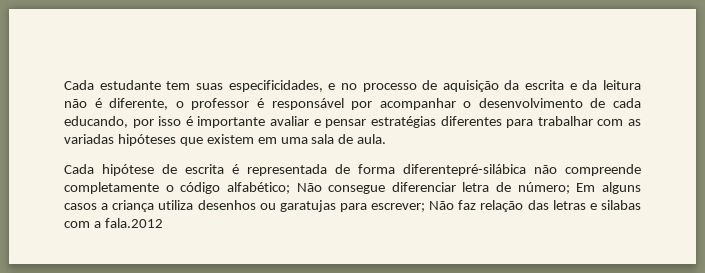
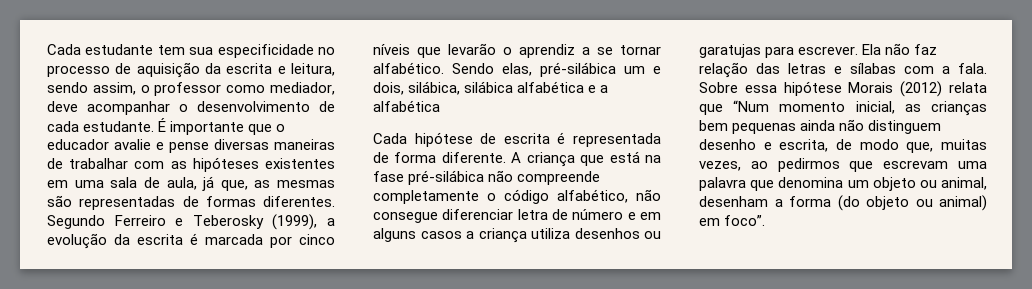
[195,80,336,92] suas especificidades, e -> [189,44,314,58] sua especificidade
[582,80,642,90] [64,98,373,110] da leitura não é diferente, o professor é responsável por -> [291,63,335,76] [47,82,335,96] [47,101,78,112] leitura, sendo assim, o professor como mediador, deve
[64,116,642,128] [64,134,387,146] educando, por isso é importante avaliar e pensar estratégias diferentes para trabalhar com as variadas hipóteses que existem em uma sala de aula. -> [83,118,286,135] [47,139,335,153] [47,157,335,172] [47,176,335,191] [47,195,335,210] [47,214,335,230] [47,233,335,249] [373,43,661,58] [373,62,661,77] [373,81,609,95] [373,100,440,112] estudante. É importante que o educador avalie e pense diversas maneiras de trabalhar com as hipóteses existentes em uma sala de aula, já que, as mesmas são representadas de formas diferentes. Segundo Ferreiro e Teberosky (1999), a evolução da escrita é marcada por cinco níveis que levarão o aprendiz a se tornar alfabético. Sendo elas, pré-silábica um e dois, silábica, silábica alfabética e a alfabética
[403,164,526,176] diferentepré-silábica -> [441,151,662,167] [373,170,485,185] diferente. A criança que está na fase pré-silábica
[226,182,322,194] alfabético; Não -> [557,189,661,203] alfabético, não
[517,182,596,194] número; Em -> [572,209,661,220] número e em
[371,201,455,212] escrever; Não -> [798,43,911,55] escrever. Ela não
[600,200,641,210] silabas -> [850,63,896,74] sílabas
[104,218,163,228] fala.2012 -> [958,63,987,74] [699,81,987,97] [699,100,987,116] [699,119,942,134] [699,139,987,153] [699,158,987,172] [699,177,987,191] [699,195,987,211] [699,215,766,226] fala. Sobre essa hipótese Morais (2012) relata que “Num momento inicial, as crianças bem pequenas ainda não distinguem desenho e escrita, de modo que, muitas vezes, ao pedirmos que escrevam uma palavra que denomina um objeto ou animal, desenham a forma (do objeto ou animal) em foco”.

